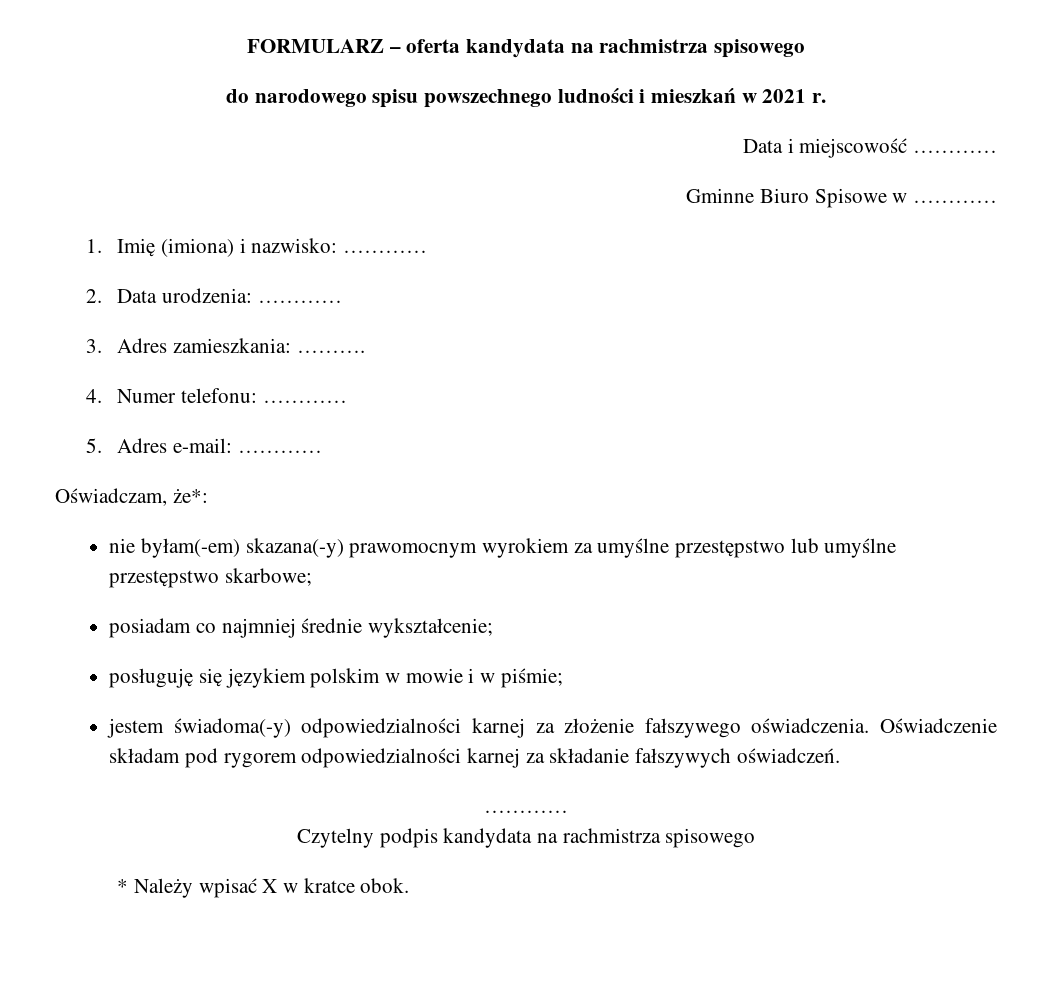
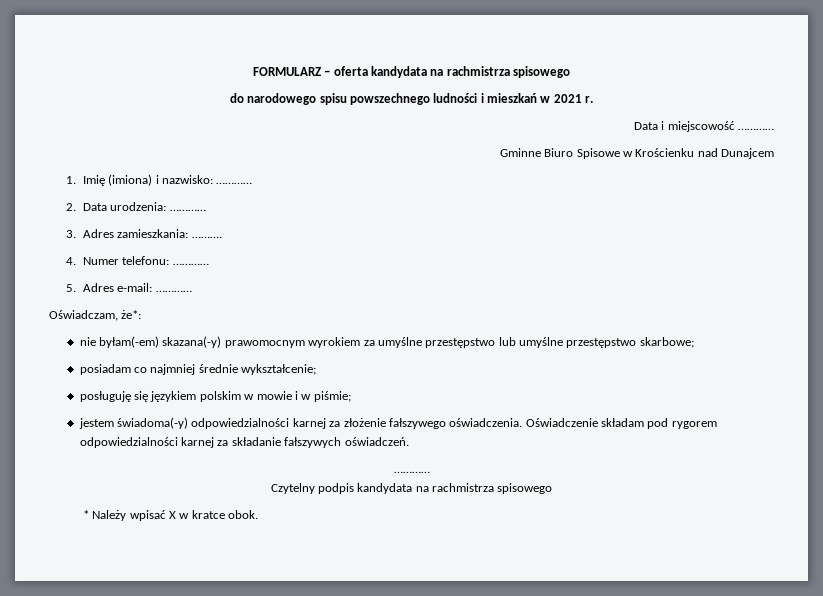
[912,200,997,203] ………… -> [635,148,774,159] Krościenku nad Dunajcem

